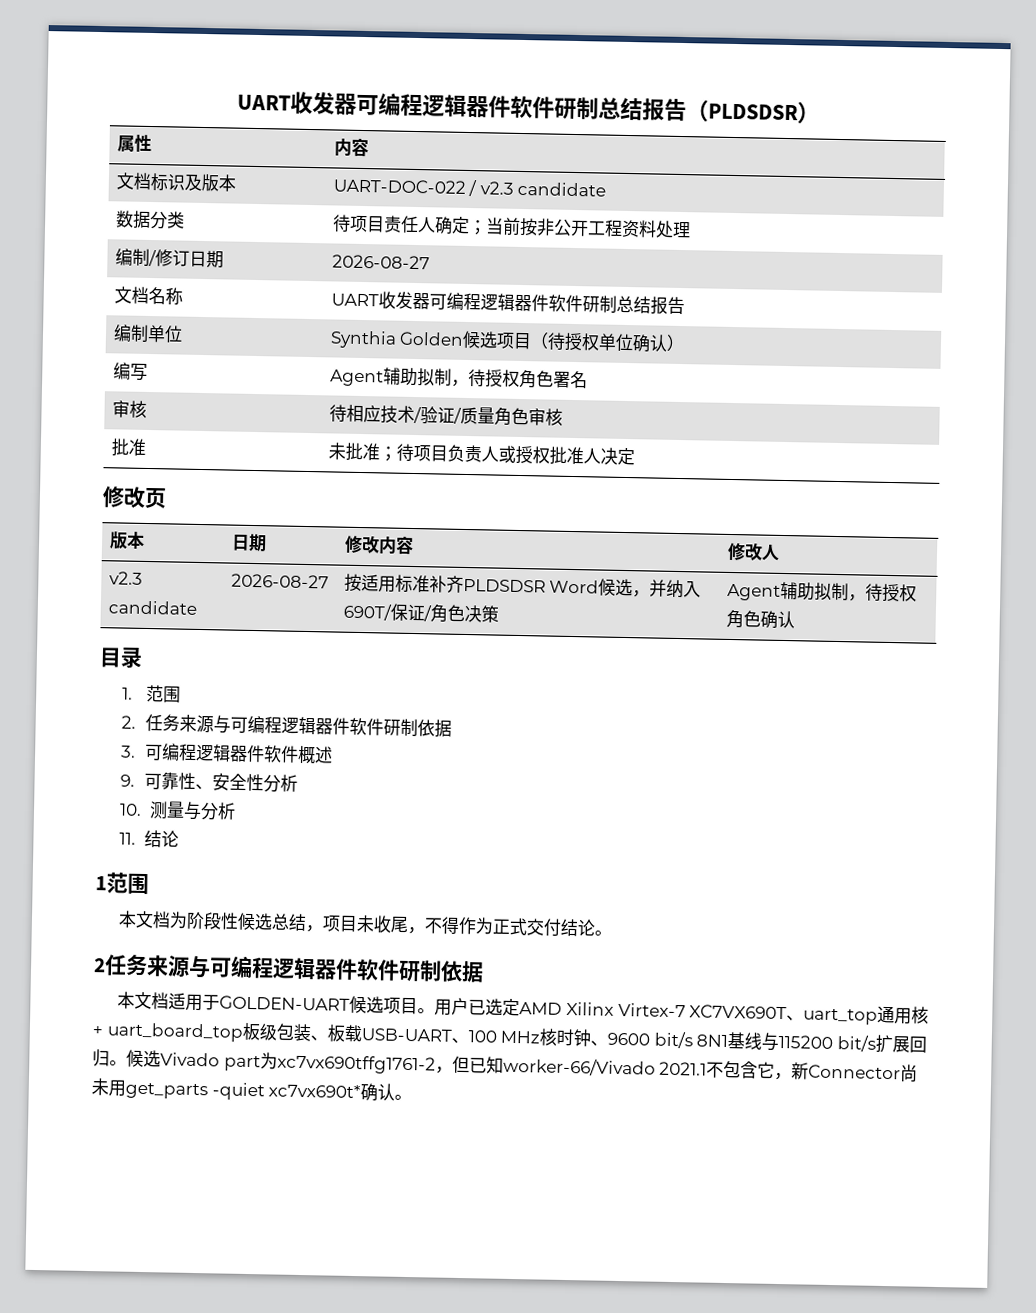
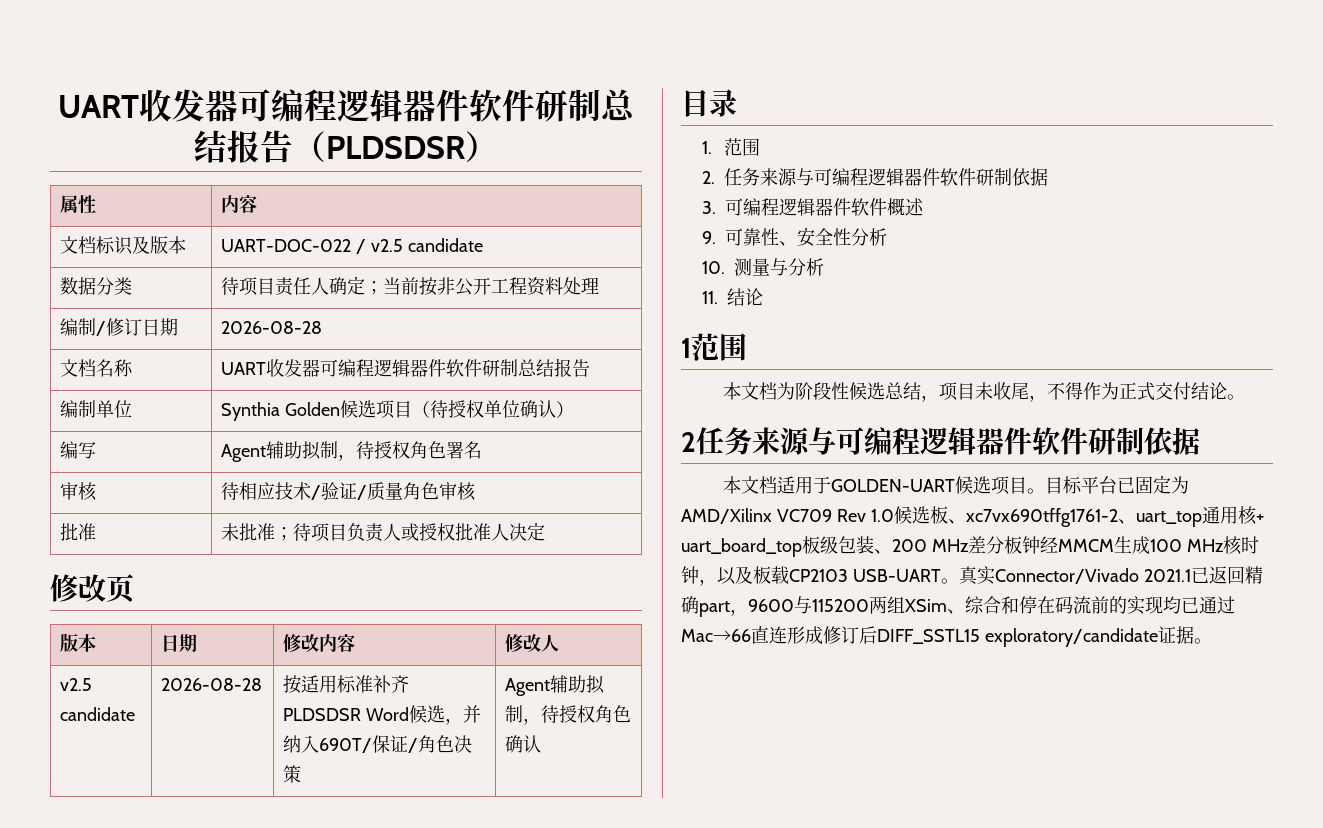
[479,181,514,195] v2.3 -> [370,239,403,252] v2.5
[331,254,430,270] 2026-08-27 -> [221,321,323,334] 2026-08-28
[108,571,143,585] v2.3 -> [60,678,93,691] v2.5
[230,573,329,589] 2026-08-27 -> [161,678,263,691] 2026-08-28
[434,997,788,1020] 用户已选定AMD Xilinx Virtex-7 XC7VX690T -> [1044,475,1189,494] [681,506,1118,527] 目标平台已固定为AMD/Xilinx VC709 Rev 1.0候选板、xc7vx690tffg1761-2
[326,1024,927,1054] [92,1049,919,1083] [91,1078,396,1102] 板载USB-UART、100 MHz核时钟、9600 bit/s 8N1基线与115200 bit/s扩展回归。候选Vivado part为xc7vx690tffg1761-2，但已知worker-66/Vivado 2021.1不包含它，新Connector尚未用get_parts -quiet xc7vx690t*确认 -> [892,536,1259,555] [681,566,1263,586] [681,596,1235,617] [681,626,1194,647] 200 MHz差分板钟经MMCM生成100 MHz核时钟，以及板载CP2103 USB-UART。真实Connector/Vivado 2021.1已返回精确part，9600与115200两组XSim、综合和停在码流前的实现均已通过Mac→66直连形成修订后DIFF_SSTL15 exploratory/candidate证据

